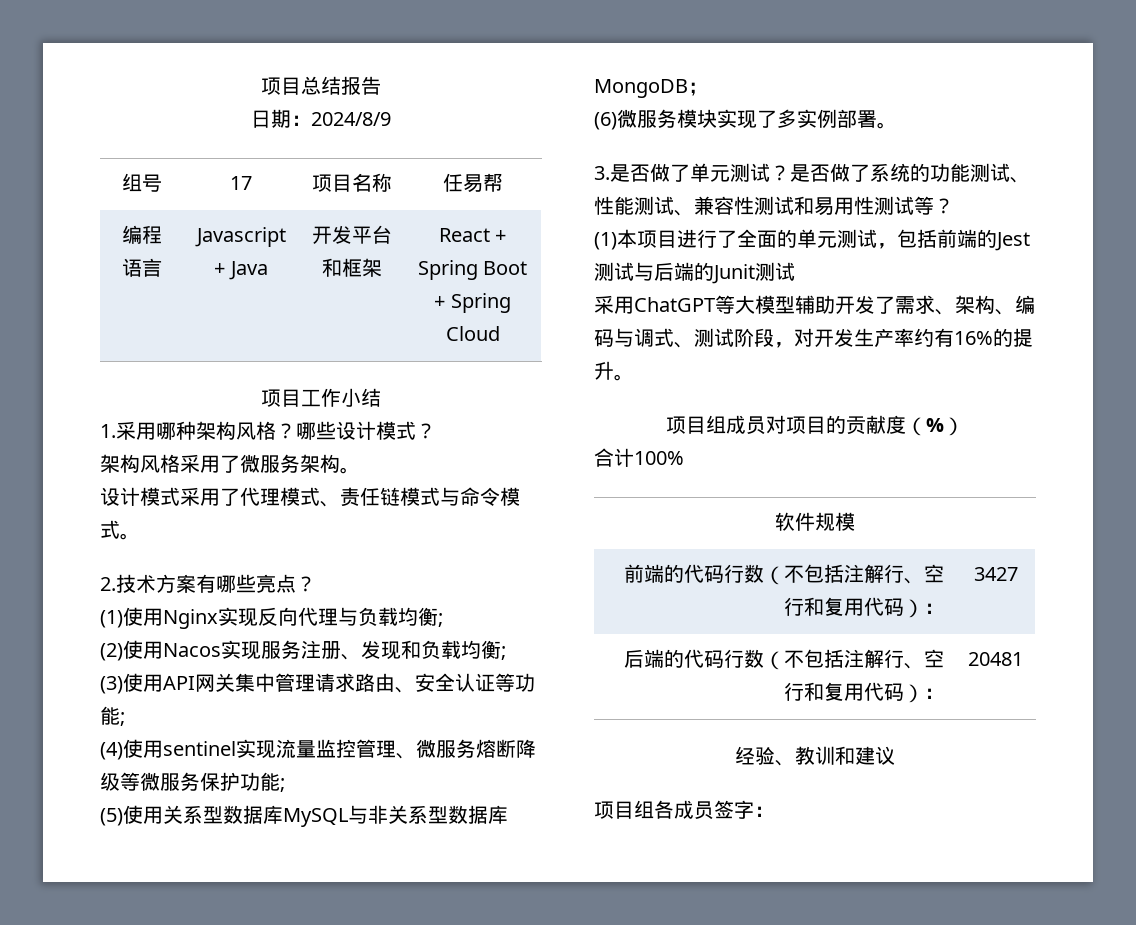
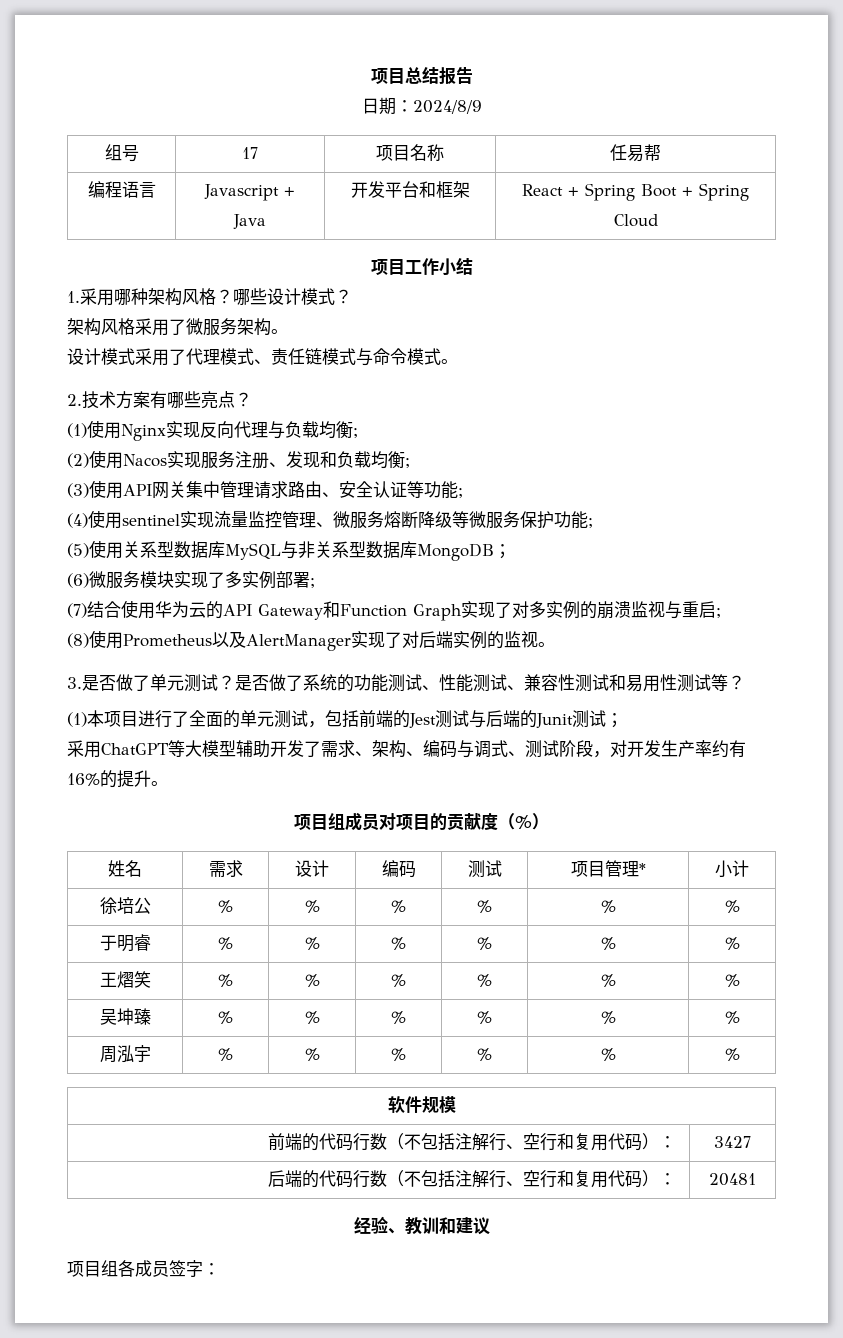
(877, 119) none -> [310,578,315,588] [67,600,721,621] [67,630,538,651] ; // (7)结合使用华为云的API Gateway和Function Graph实现了对多实例的崩溃监视与重启; // (8)使用Prometheus以及AlertManager实现了对后端实例的监视
(795, 271) none -> [606,713,623,728] ；
[594,448,684,467] // 合计100% -> [108,860,142,877] [208,860,243,877] [295,860,329,877] [381,860,416,878] [467,860,502,878] [570,860,646,877] [715,860,749,878] [99,897,151,915] [218,900,233,913] [304,900,320,913] [391,900,406,913] [477,900,492,913] [600,900,616,913] [724,900,740,913] [99,934,151,952] [218,937,233,950] [304,937,320,950] [391,937,406,950] [477,937,492,950] [600,937,616,950] [724,937,740,950] [99,971,151,988] [218,974,233,987] [304,974,320,987] [391,974,406,987] [477,974,492,987] [600,974,616,987] [724,974,740,987] [99,1008,151,1025] [218,1011,233,1024] [304,1011,320,1024] [391,1011,406,1024] [477,1011,492,1024] [600,1011,616,1024] [724,1011,740,1024] [99,1045,151,1063] [218,1048,233,1061] [304,1048,320,1061] [391,1048,406,1061] [477,1048,492,1061] [600,1048,616,1061] [724,1048,740,1061] // 姓名 | 需求 | 设计 | 编码 | 测试 | 项目管理* | 小计 // 徐培公 | % | % | % | % | % | % // 于明睿 | % | % | % | % | % | % // 王熠笑 | % | % | % | % | % | % // 吴坤臻 | % | % | % | % | % | % // 周泓宇 | % | % | % | % | % | %

